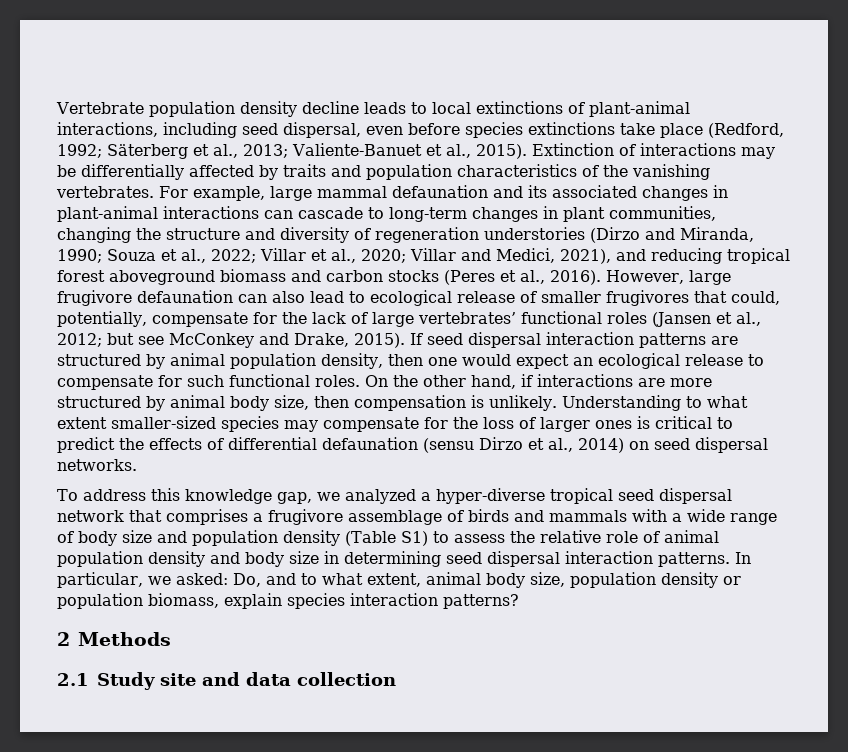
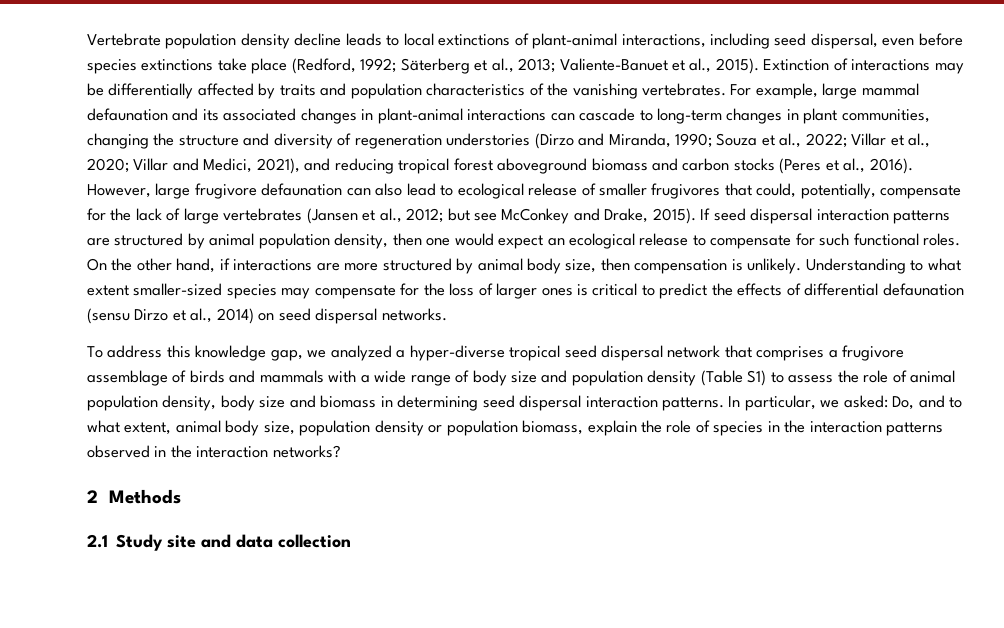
[417,311,647,324] vertebrates’ functional roles -> [223,208,303,221] vertebrates
[539,530,601,543] relative -> (859, 376) none
[148,551,319,567] density and body size -> [162,395,377,411] density, body size and biomass
[287,593,519,609] species interaction patterns? -> [641,420,944,436] [87,445,341,458] the role of species in the interaction patterns observed in the interaction networks?

